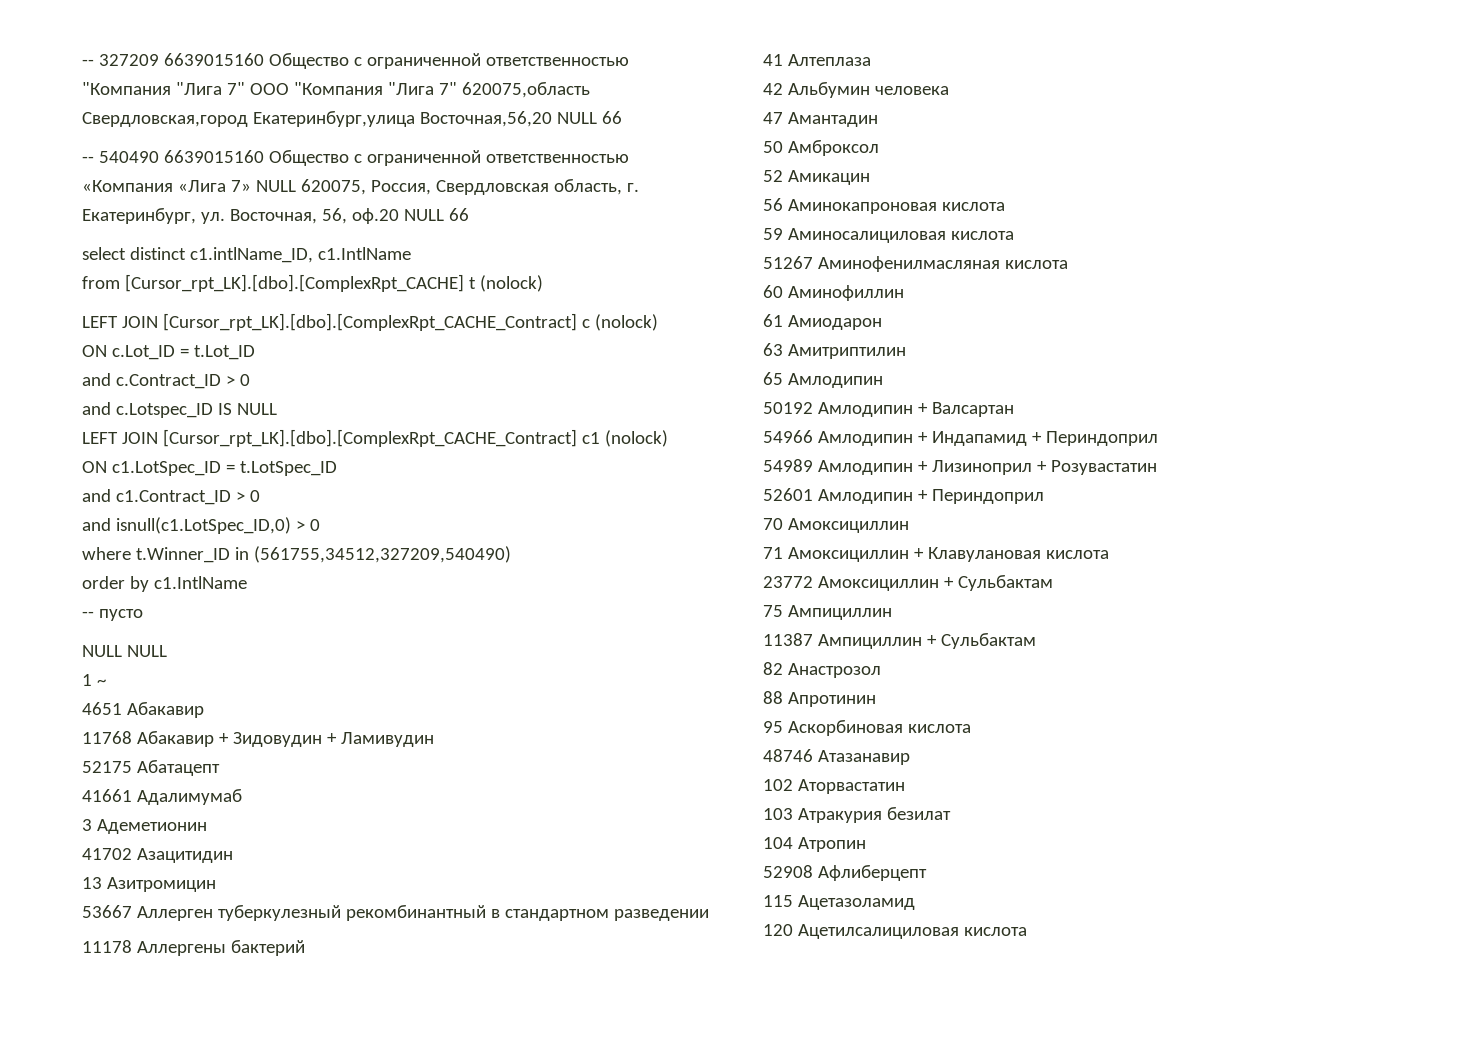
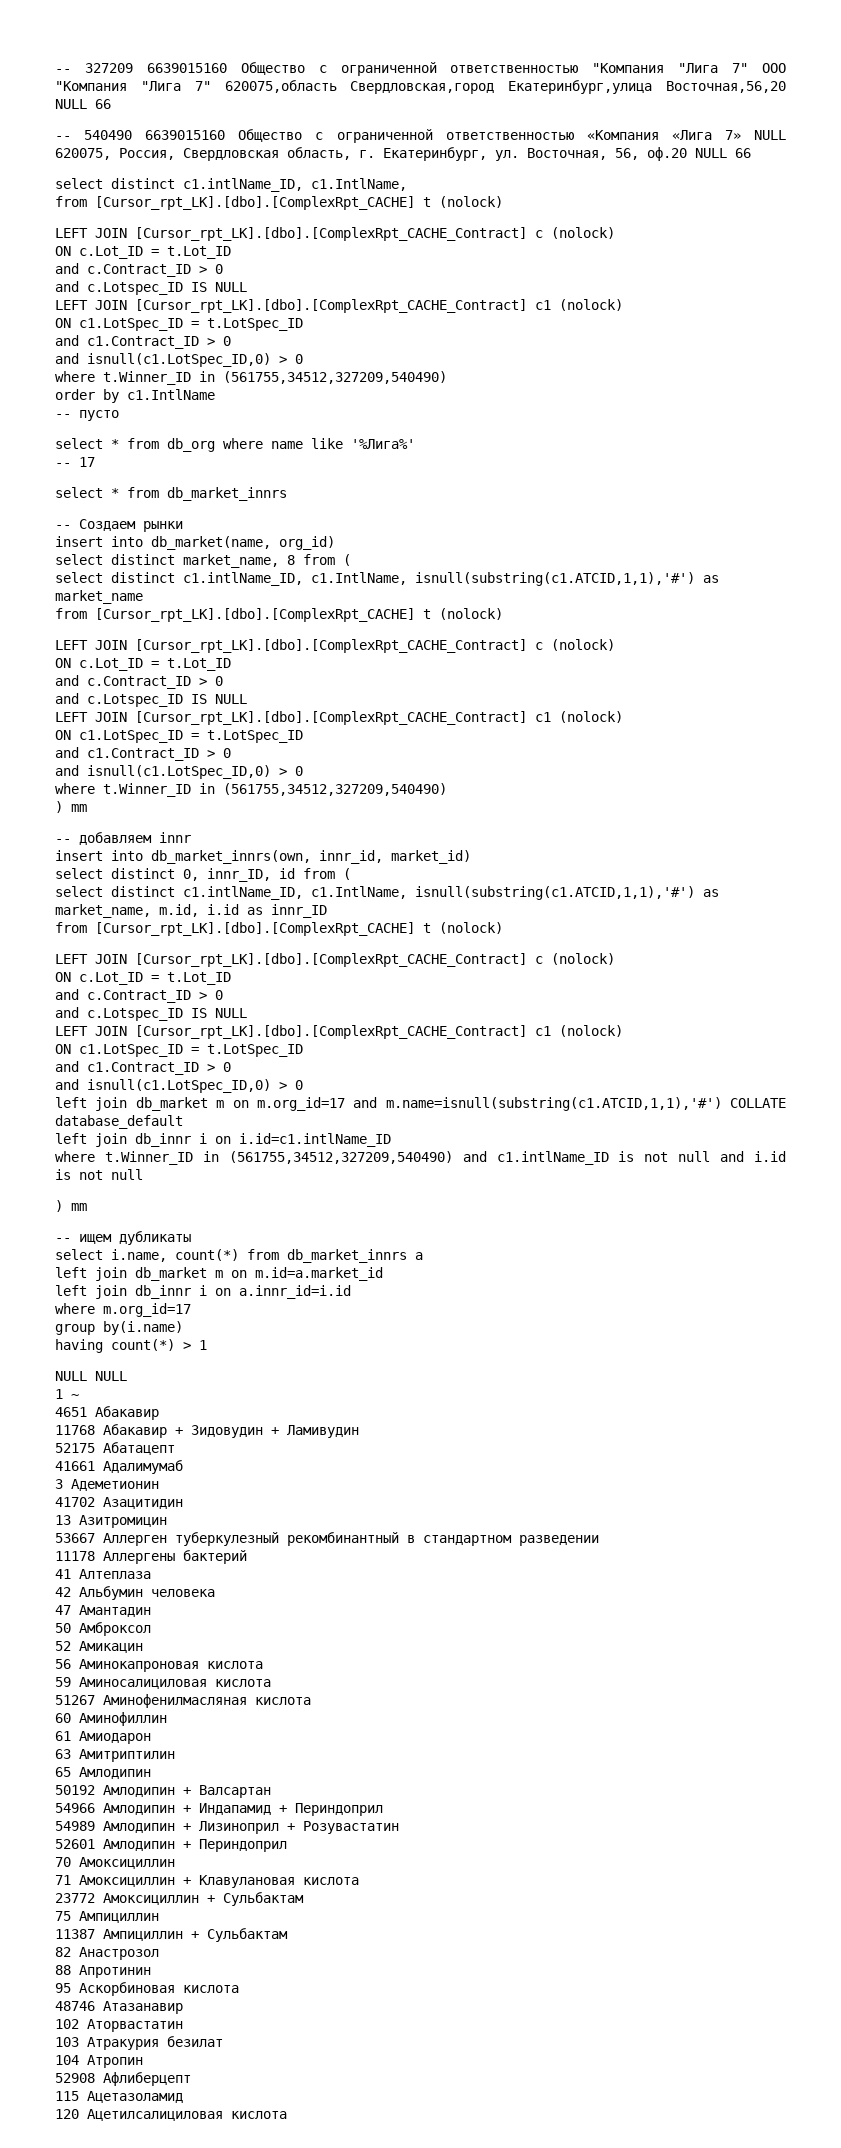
[317,247,411,260] c1.IntlName -> [311,178,407,191] c1.IntlName,
(143, 615) none -> [55,438,415,452] [55,457,95,467] [55,487,287,501] [55,519,183,532] [55,536,335,550] [55,554,351,568] [55,572,719,586] [55,590,143,604] [55,608,503,622] [55,639,615,653] [55,658,231,671] [55,675,223,689] [55,693,247,707] [55,711,623,725] [55,730,303,743] [55,747,231,761] [55,765,303,779] [55,783,447,797] [55,801,87,813] [55,832,191,845] [55,850,471,864] [55,868,351,882] [55,886,719,900] [55,904,327,918] [55,922,503,936] [55,953,615,967] [55,972,231,985] [55,989,223,1003] [55,1007,247,1021] [55,1025,623,1039] [55,1044,303,1057] [55,1061,231,1075] [55,1079,303,1093] [55,1097,786,1111] [55,1115,183,1129] [55,1133,391,1147] [55,1151,786,1165] [55,1169,143,1180] [55,1200,87,1212] [55,1231,191,1245] [55,1249,423,1263] [55,1267,383,1281] [55,1285,351,1299] [55,1303,191,1317] [55,1321,183,1335] [55,1339,207,1353] // select * from db_org where name like '%Лига%' // -- 17 // select * from db_market_innrs // -- Создаем рынки // insert into db_market(name, org_id) // select distinct market_name, 8 from ( // select distinct c1.intlName_ID, c1.IntlName, isnull(substring(c1.ATCID,1,1),'#') as market_name // from [Cursor_rpt_LK].[dbo].[ComplexRpt_CACHE] t (nolock) // LEFT JOIN [Cursor_rpt_LK].[dbo].[ComplexRpt_CACHE_Contract] c (nolock) // ON c.Lot_ID = t.Lot_ID // and c.Contract_ID > 0 // and c.Lotspec_ID IS NULL // LEFT JOIN [Cursor_rpt_LK].[dbo].[ComplexRpt_CACHE_Contract] c1 (nolock) // ON c1.LotSpec_ID = t.LotSpec_ID // and c1.Contract_ID > 0 // and isnull(c1.LotSpec_ID,0) > 0 // where t.Winner_ID in (561755,34512,327209,540490) // ) mm // -- добавляем innr // insert into db_market_innrs(own, innr_id, market_id) // select distinct 0, innr_ID, id from ( // select distinct c1.intlName_ID, c1.IntlName, isnull(substring(c1.ATCID,1,1),'#') as market_name, m.id, i.id as innr_ID // from [Cursor_rpt_LK].[dbo].[ComplexRpt_CACHE] t (nolock) // LEFT JOIN [Cursor_rpt_LK].[dbo].[ComplexRpt_CACHE_Contract] c (nolock) // ON c.Lot_ID = t.Lot_ID // and c.Contract_ID > 0 // and c.Lotspec_ID IS NULL // LEFT JOIN [Cursor_rpt_LK].[dbo].[ComplexRpt_CACHE_Contract] c1 (nolock) // ON c1.LotSpec_ID = t.LotSpec_ID // and c1.Contract_ID > 0 // and isnull(c1.LotSpec_ID,0) > 0 // left join db_market m on m.org_id=17 and m.name=isnull(substring(c1.ATCID,1,1),'#') COLLATE database_default // left join db_innr i on i.id=c1.intlName_ID // where t.Winner_ID in (561755,34512,327209,540490) and c1.intlName_ID is not null and i.id is not null // ) mm // -- ищем дубликаты // select i.name, count(*) from db_market_innrs a // left join db_market m on m.id=a.market_id // left join db_innr i on a.innr_id=i.id // where m.org_id=17 // group by(i.name) // having count(*) > 1

